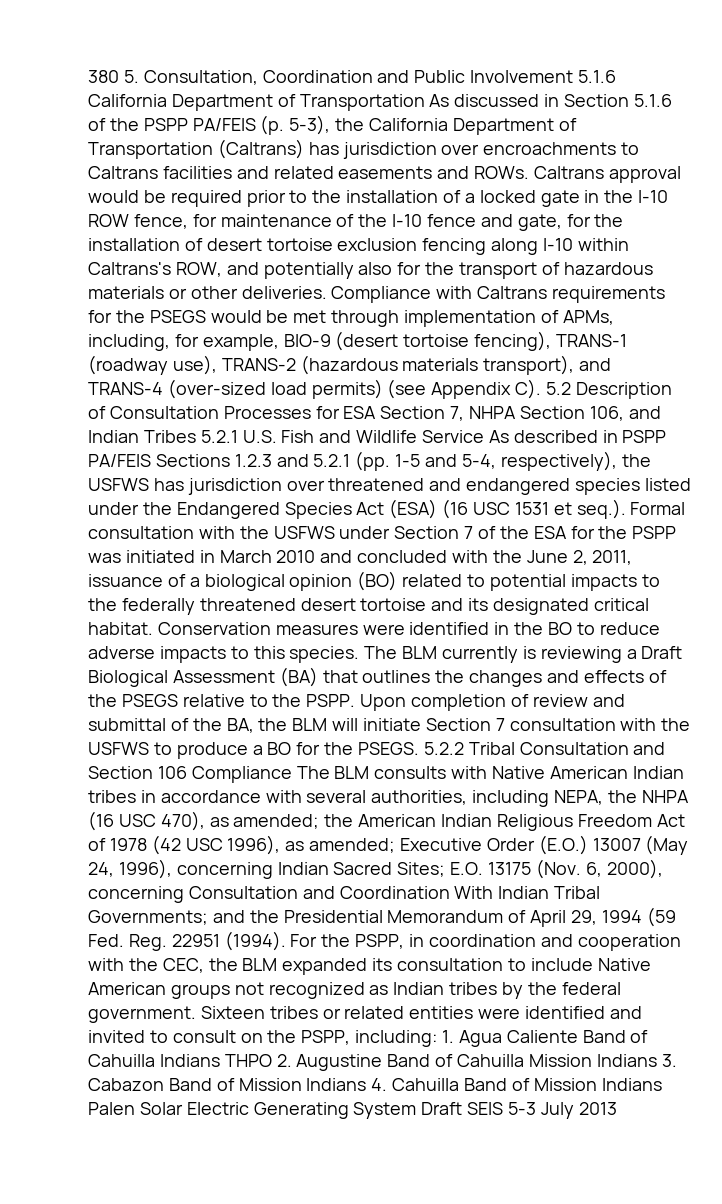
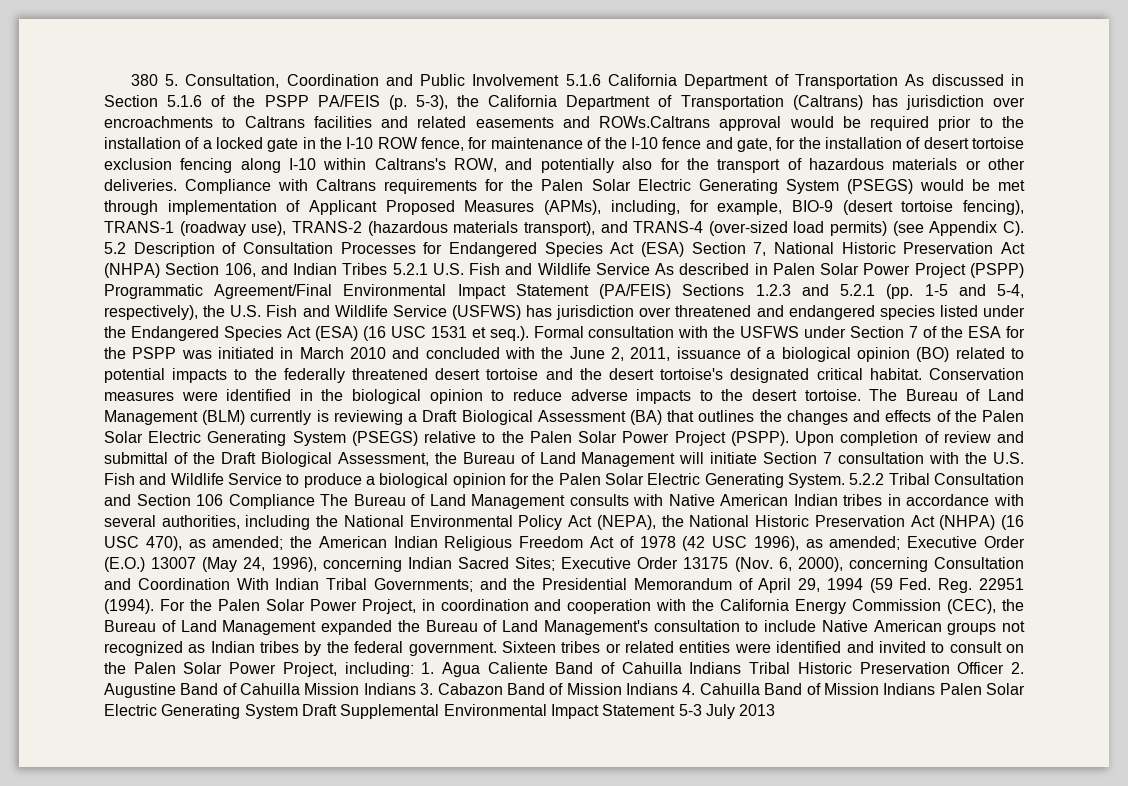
[474,166,605,179] ROWs. Caltrans -> [599,116,711,128] ROWs.Caltrans
[149,310,206,323] PSEGS -> [541,179,913,194] Palen Solar Electric Generating System (PSEGS)
[562,310,614,325] APMs, -> [309,200,602,215] Applicant Proposed Measures (APMs),
[343,406,517,421] ESA Section 7, NHPA -> [449,242,1025,257] [104,263,160,278] Endangered Species Act (ESA) Section 7, National Historic Preservation Act (NHPA)
[622,430,667,443] [88,454,151,467] PSPP PA/FEIS -> [772,263,1025,278] [104,284,672,299] Palen Solar Power Project (PSPP) Programmatic Agreement/Final Environmental Impact Statement (PA/FEIS)
[88,478,149,491] USFWS -> [230,305,521,320] U.S. Fish and Wildlife Service (USFWS)
[468,598,489,611] its -> [579,368,724,380] the desert tortoise's
[548,622,573,635] BO -> [352,389,483,404] biological opinion
[253,646,438,663] this species. The BLM -> [721,389,1024,401] [104,410,246,425] the desert tortoise. The Bureau of Land Management (BLM)
[121,694,356,707] PSEGS relative to the PSPP. -> [981,410,1024,422] [104,431,789,446] Palen Solar Electric Generating System (PSEGS) relative to the Palen Solar Power Project (PSPP).
[226,718,328,733] BA, the BLM -> [220,452,676,467] Draft Biological Assessment, the Bureau of Land Management
[88,742,420,759] USFWS to produce a BO for the PSEGS. -> [993,452,1025,464] [104,473,845,488] U.S. Fish and Wildlife Service to produce a biological opinion for the Palen Solar Electric Generating System.
[334,766,370,779] BLM -> [353,494,566,509] Bureau of Land Management
[554,790,689,805] NEPA, the NHPA -> [316,515,996,530] the National Environmental Policy Act (NEPA), the National Historic Preservation Act (NHPA)
[450,862,484,875] E.O. -> [561,557,679,569] Executive Order
[355,934,405,949] PSPP, -> [217,599,416,614] Palen Solar Power Project,
[162,958,393,975] CEC, the BLM expanded its -> [720,599,1025,614] [104,620,648,635] California Energy Commission (CEC), the Bureau of Land Management expanded the Bureau of Land Management's
[301,1030,351,1045] PSPP, -> [133,662,337,677] Palen Solar Power Project,
[224,1054,272,1067] THPO -> [749,662,1005,674] Tribal Historic Preservation Officer
[467,1102,504,1115] SEIS -> [340,704,676,719] Supplemental Environmental Impact Statement

